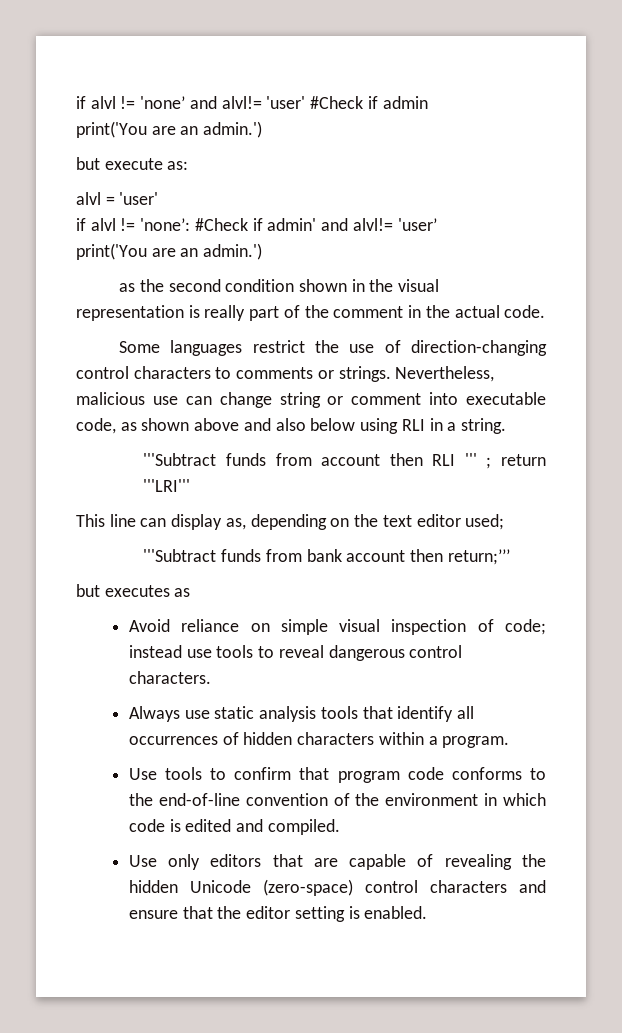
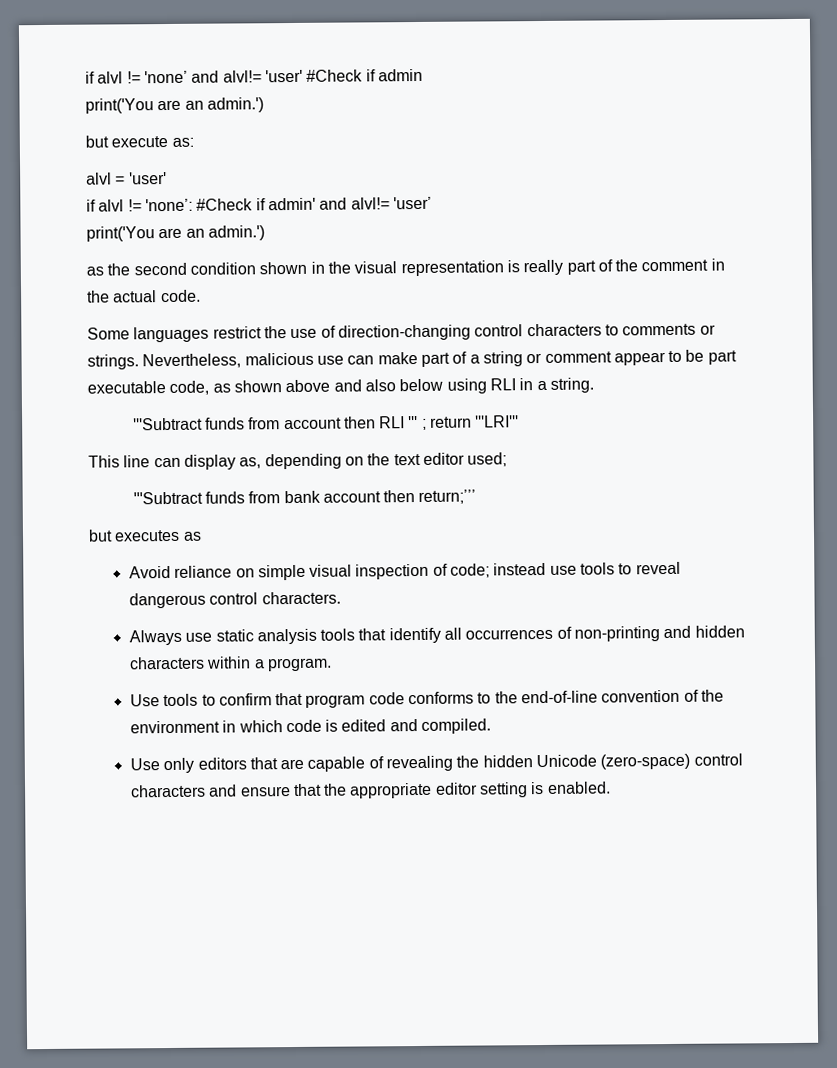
[219,392,459,408] change string or comment into -> [377,349,737,367] make part of a string or comment appear to be part
(239, 738) none -> [574,625,692,642] non-printing and
(242, 912) none -> [350,782,433,799] appropriate

